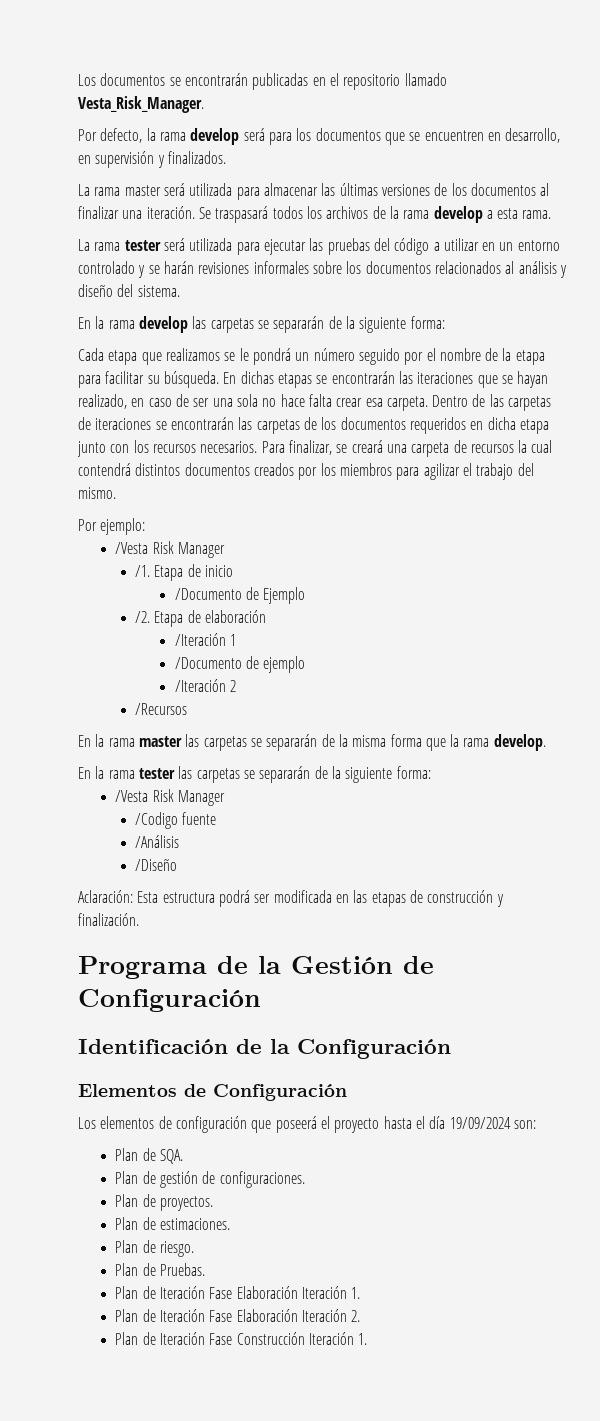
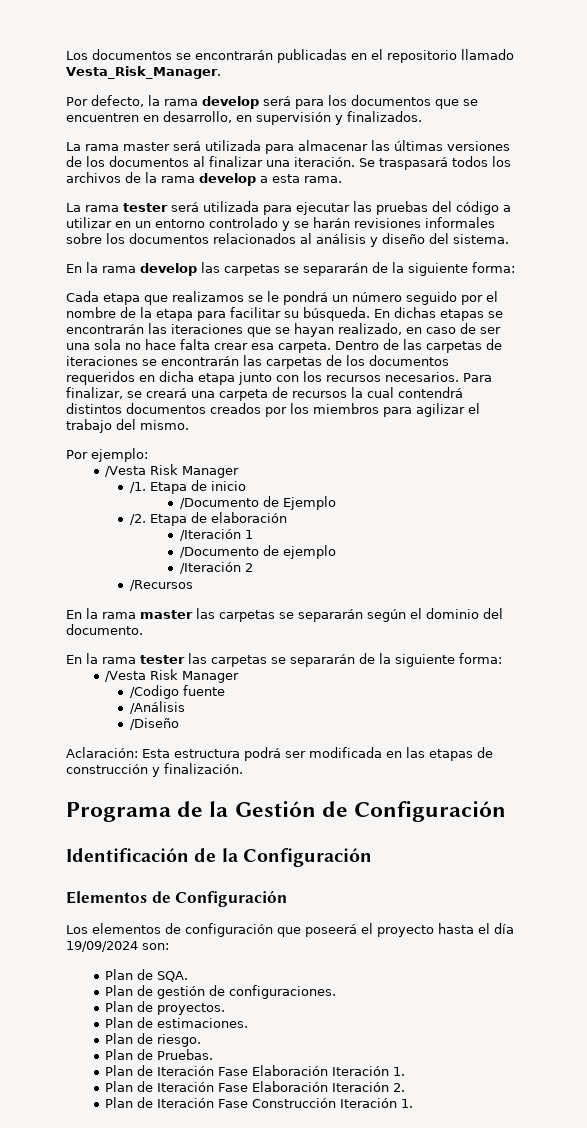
[321,734,546,751] de la misma forma que la rama develop. -> [367,608,503,622] [66,624,143,635] según el dominio del documento.

